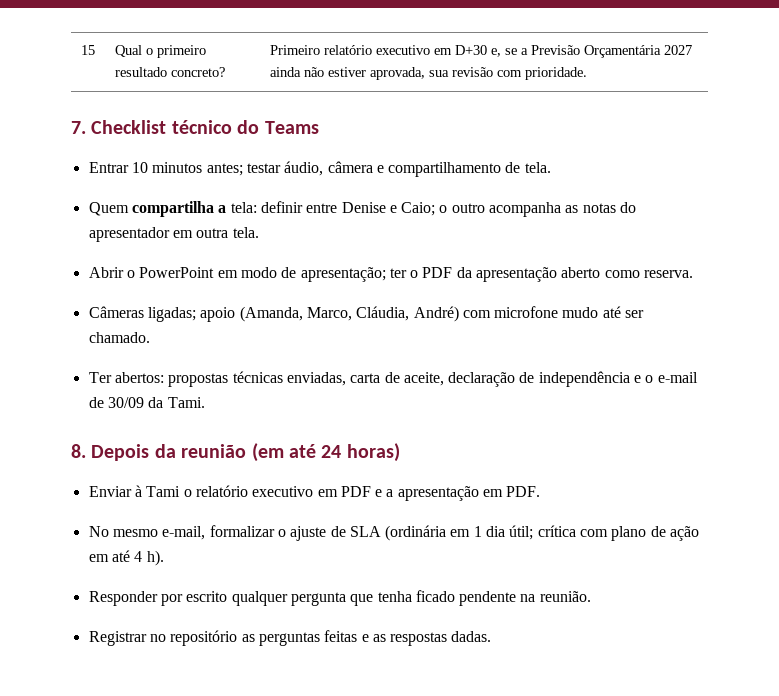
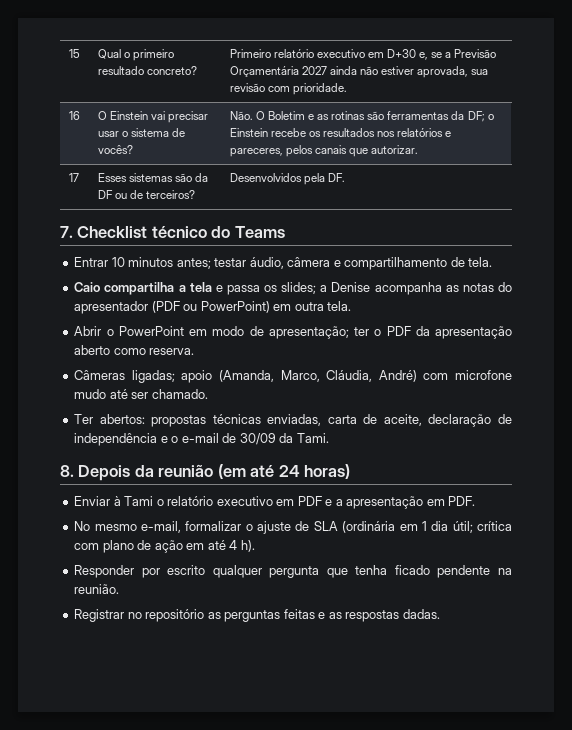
(587, 73) none -> [68,111,80,120] [97,111,208,123] [97,128,185,137] [97,145,133,154] [229,111,494,122] [229,128,452,137] [229,145,419,157] [68,173,79,182] [97,173,208,182] [97,190,195,199] [229,173,345,185] // 16 | O Einstein vai precisar usar o sistema de vocês? | Não. O Boletim e as rotinas são ferramentas da DF; o Einstein recebe os resultados nos relatórios e pareceres, pelos canais que autorizar. // 17 | Esses sistemas são da DF ou de terceiros? | Desenvolvidos pela DF.
[88,202,129,216] Quem -> [74,282,101,292] Caio
[230,201,485,216] tela: definir entre Denise e Caio; o outro -> [189,282,371,295] tela e passa os slides; a Denise
(170, 234) none -> [151,301,270,313] (PDF ou PowerPoint)

